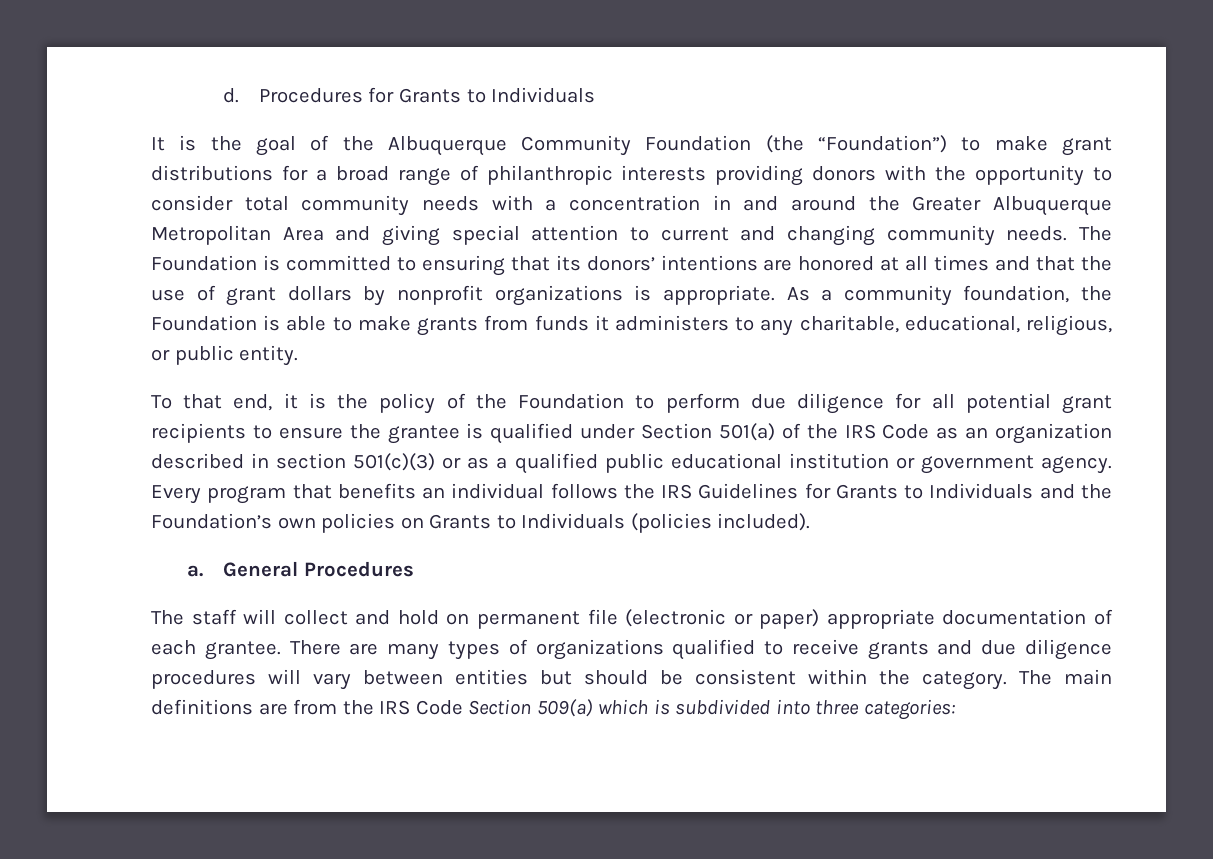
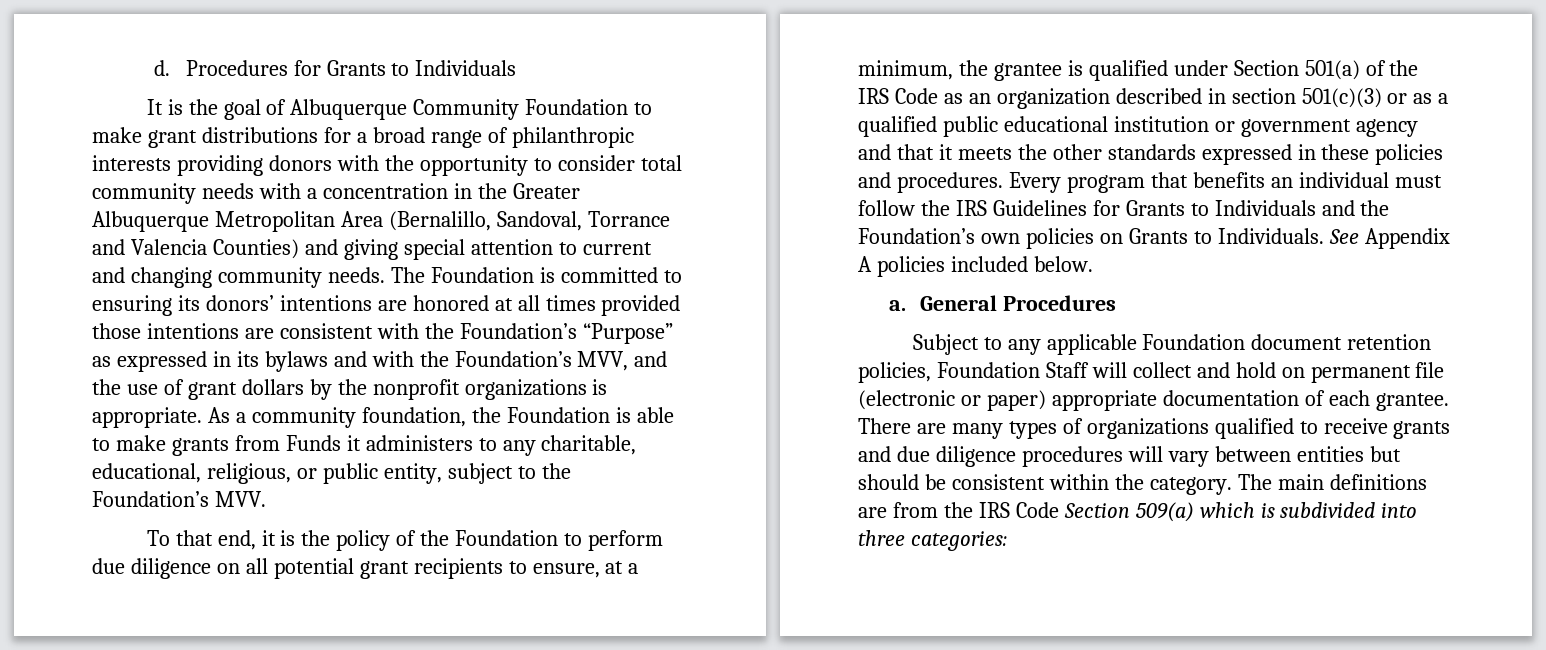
[342,136,374,151] the -> (287, 107) none
[765,135,948,153] (the “Foundation”) -> (629, 107) none
[743,196,856,211] and around -> (472, 191) none
(324, 234) none -> [388,211,670,231] [92,239,299,259] (Bernalillo, Sandoval, Torrance and Valencia Counties)
[510,256,550,271] that -> (172, 305) none
[995,256,1076,271] and that -> [601,295,681,316] [92,323,673,344] [92,351,668,372] provided those intentions are consistent with the Foundation’s “Purpose” as expressed in its bylaws and with the Foundation’s MVV, and
(386, 296) none -> [337,379,367,395] the
[534,315,589,331] funds -> [285,435,341,451] Funds
[239,345,299,366] entity. -> [383,463,571,484] [92,491,266,507] entity, subject to the Foundation’s MVV.
[895,393,922,409] for -> [216,563,240,574] on
[278,427,343,439] ensure -> [532,561,639,578] [858,60,953,80] ensure, at a minimum,
[1041,456,1113,474] agency. -> [1355,119,1418,137] [858,144,1444,165] [858,172,1003,193] agency and that it meets the other standards expressed in these policies and procedures.
[550,483,618,499] follows -> [1394,175,1442,188] [858,200,915,216] must follow
[521,513,811,533] [186,561,414,577] [151,609,237,625] Individuals (policies included). // a. General Procedures // The staff -> [1217,228,1450,249] [858,256,1093,277] [889,295,1117,311] [912,334,1432,355] [858,362,1089,383] Individuals. See Appendix A policies included below. // a. General Procedures // Subject to any applicable Foundation document retention policies, Foundation Staff

